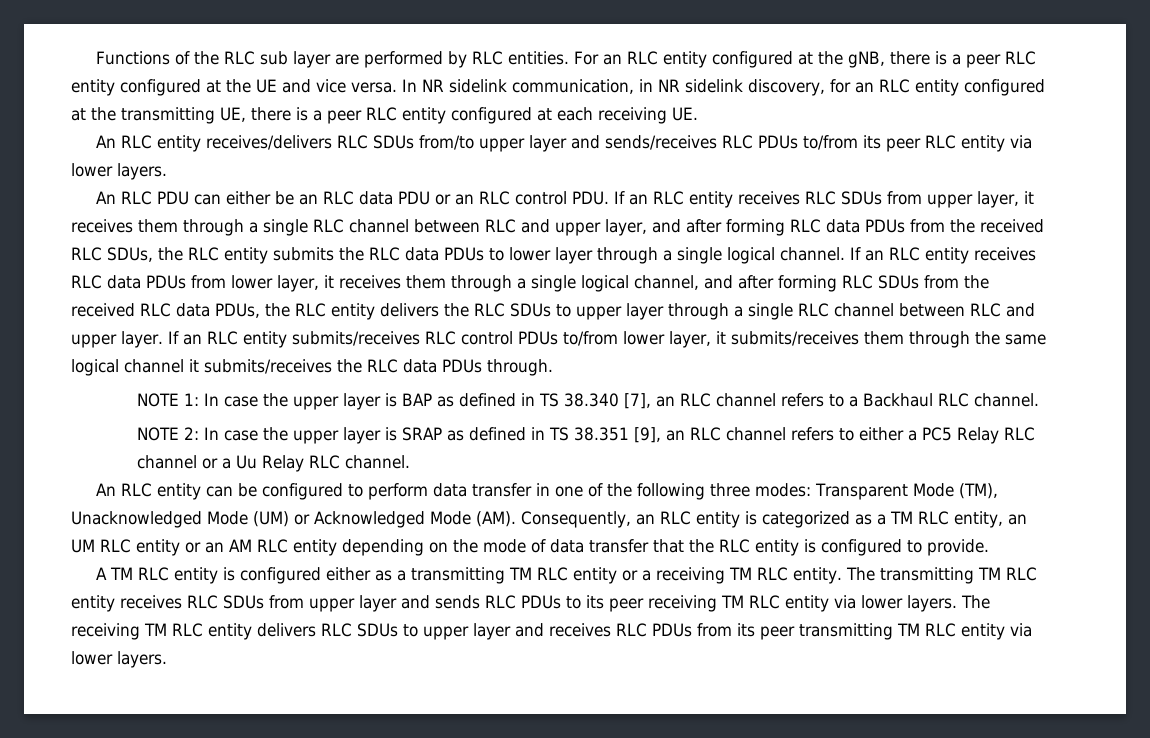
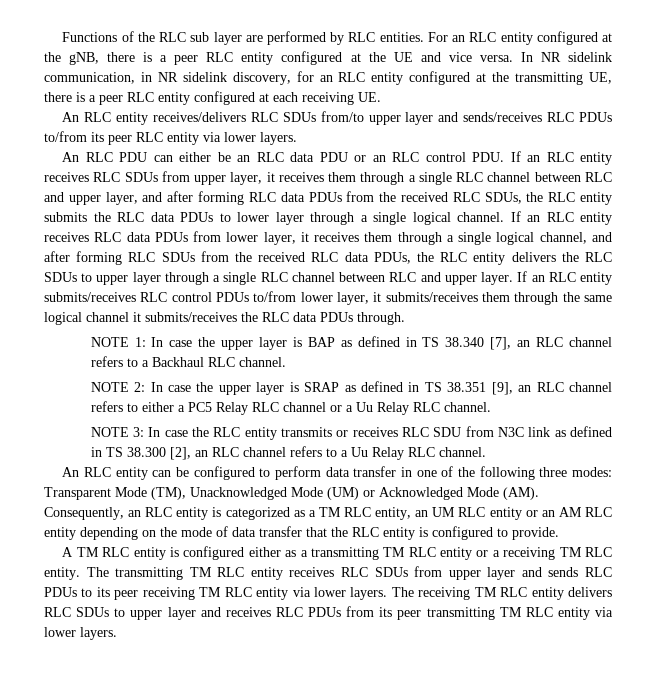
(410, 462) none -> [90,426,612,440] [90,446,486,460] // NOTE 3: In case the RLC entity transmits or receives RLC SDU from N3C link as defined in TS 38.300 [2], an RLC channel refers to a Uu Relay RLC channel.

